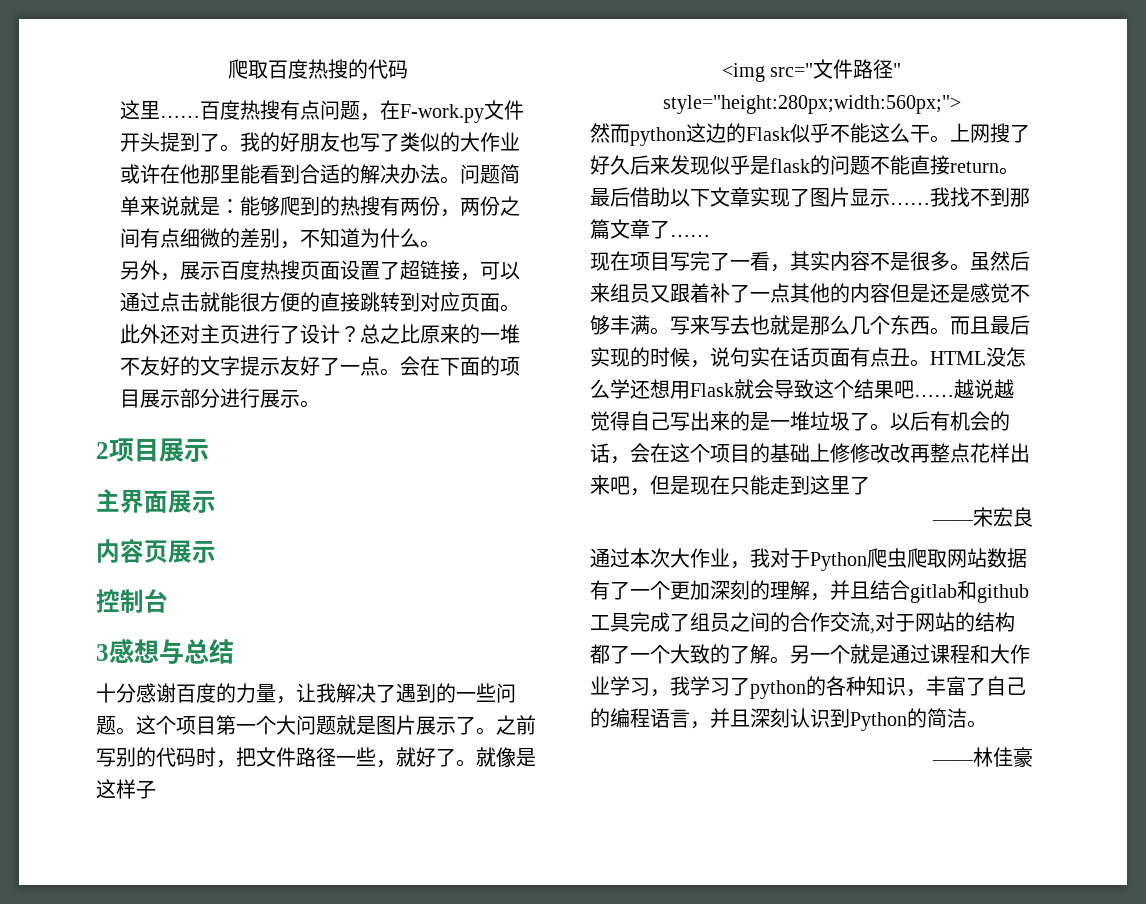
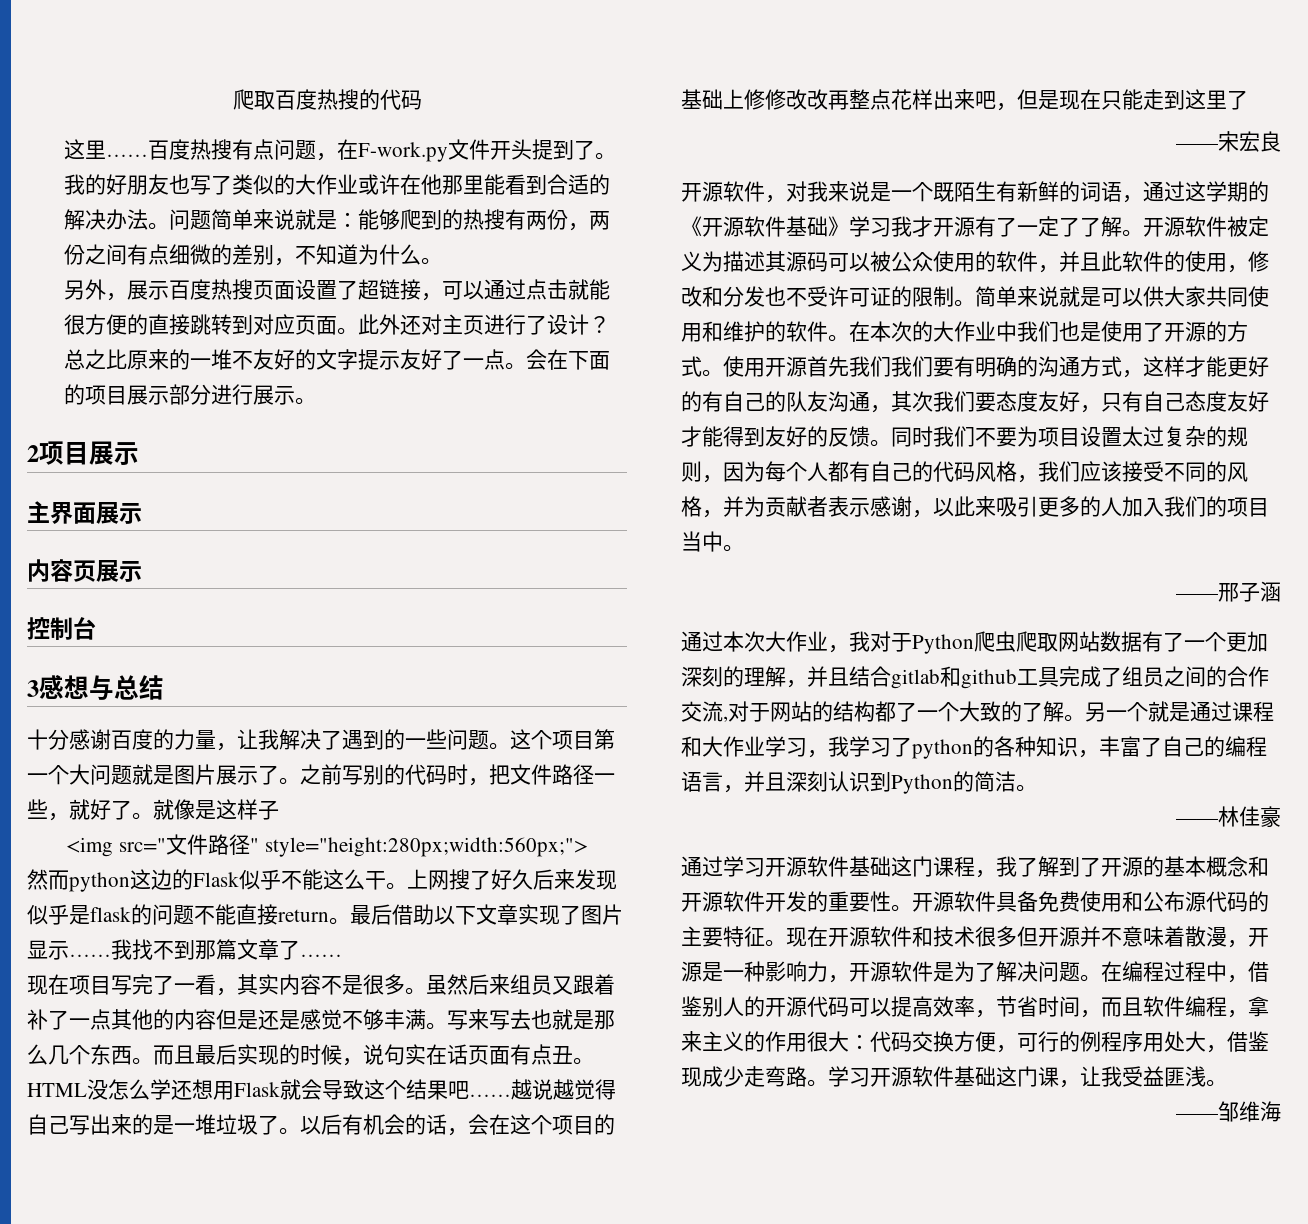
(1033, 517) none -> [681,181,1269,203] [681,216,1269,237] [681,251,1269,273] [681,286,1269,307] [681,321,1248,342] [681,356,1269,378] [681,391,1269,413] [681,426,1248,447] [681,461,1248,483] [681,496,1269,518] [681,531,744,552] [1176,581,1281,602] // 开源软件，对我来说是一个既陌生有新鲜的词语，通过这学期的《开源软件基础》学习我才开源有了一定了了解。开源软件被定义为描述其源码可以被公众使用的软件，并且此软件的使用，修改和分发也不受许可证的限制。简单来说就是可以供大家共同使用和维护的软件。在本次的大作业中我们也是使用了开源的方式。使用开源首先我们我们要有明确的沟通方式，这样才能更好的有自己的队友沟通，其次我们要态度友好，只有自己态度友好才能得到友好的反馈。同时我们不要为项目设置太过复杂的规则，因为每个人都有自己的代码风格，我们应该接受不同的风格，并为贡献者表示感谢，以此来吸引更多的人加入我们的项目当中。 // ——邢子涵
(1033, 757) none -> [681,856,1269,878] [681,891,1269,912] [681,926,1269,948] [681,961,1269,983] [681,996,1269,1018] [681,1031,1269,1053] [681,1066,1227,1088] [1176,1101,1281,1122] // 通过学习开源软件基础这门课程，我了解到了开源的基本概念和开源软件开发的重要性。开源软件具备免费使用和公布源代码的主要特征。现在开源软件和技术很多但开源并不意味着散漫，开源是一种影响力，开源软件是为了解决问题。在编程过程中，借鉴别人的开源代码可以提高效率，节省时间，而且软件编程，拿来主义的作用很大：代码交换方便，可行的例程序用处大，借鉴现成少走弯路。学习开源软件基础这门课，让我受益匪浅。 // ——邹维海

